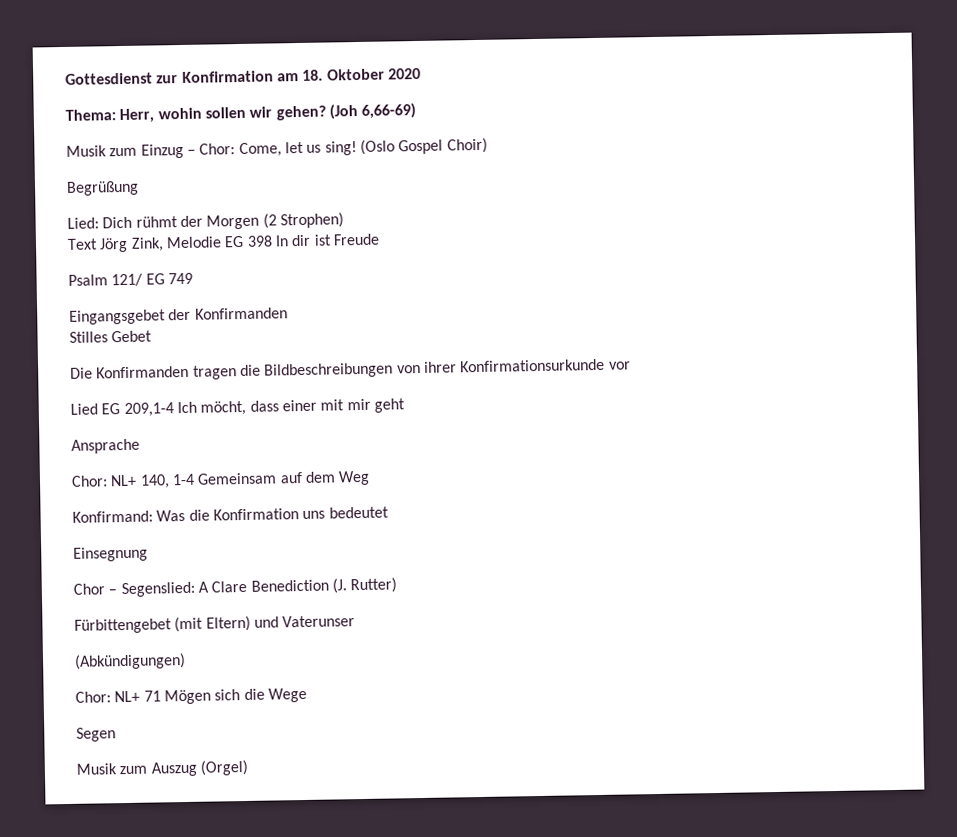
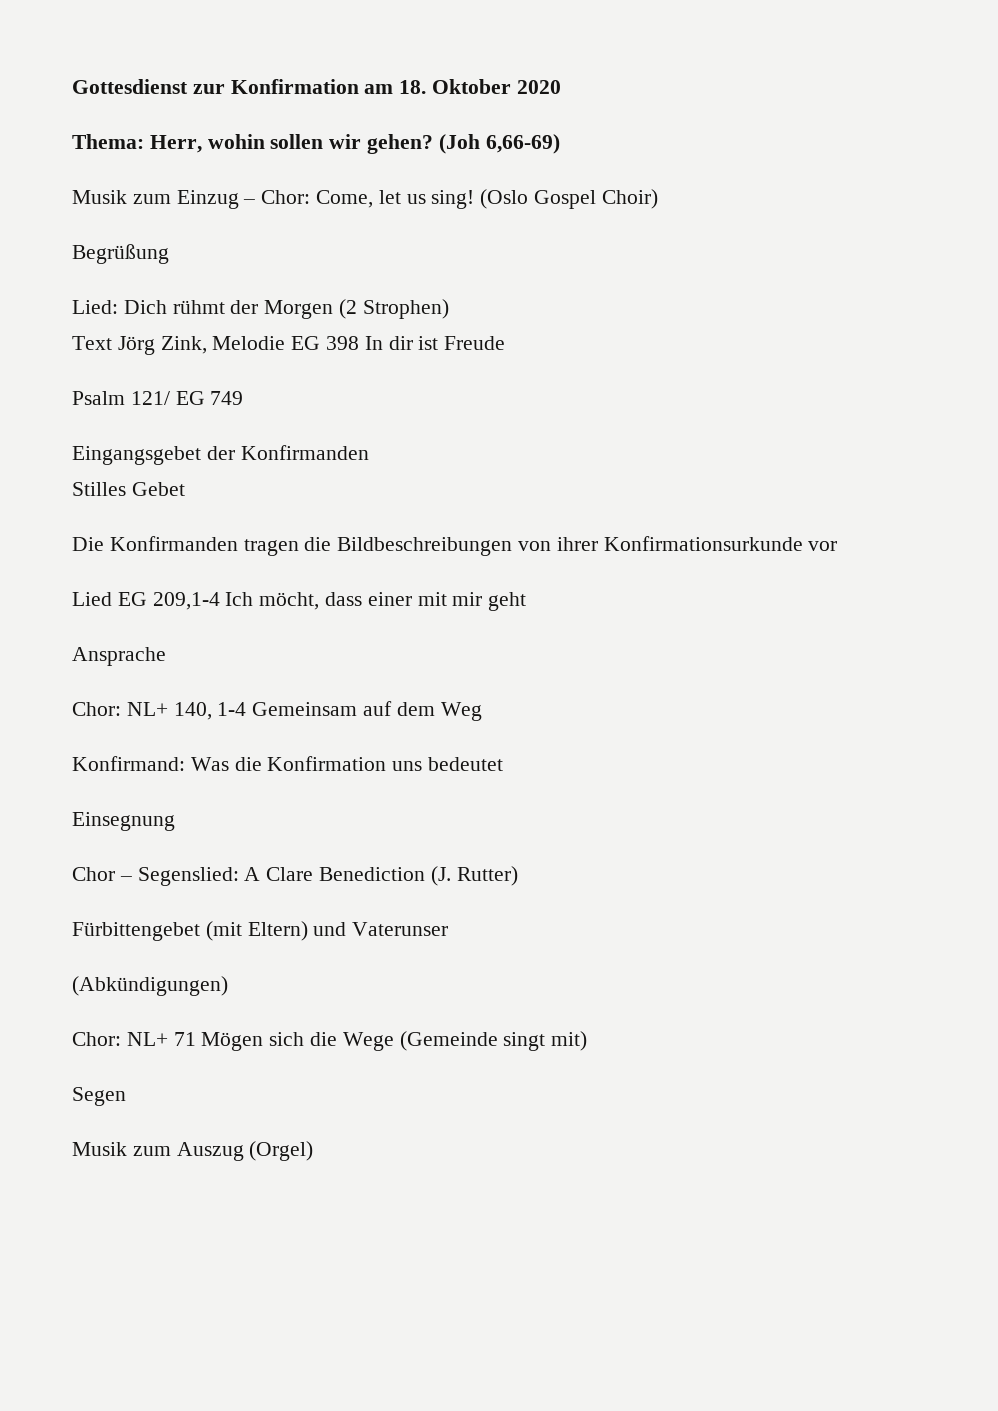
(307, 695) none -> [399,1031,588,1051] (Gemeinde singt mit)

